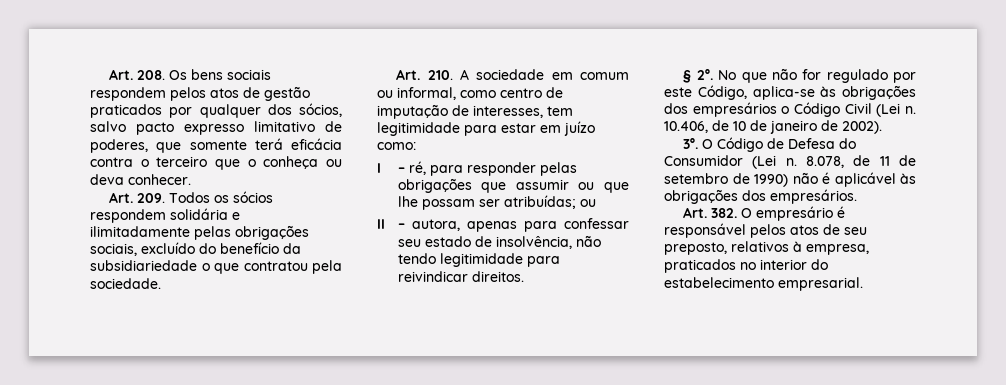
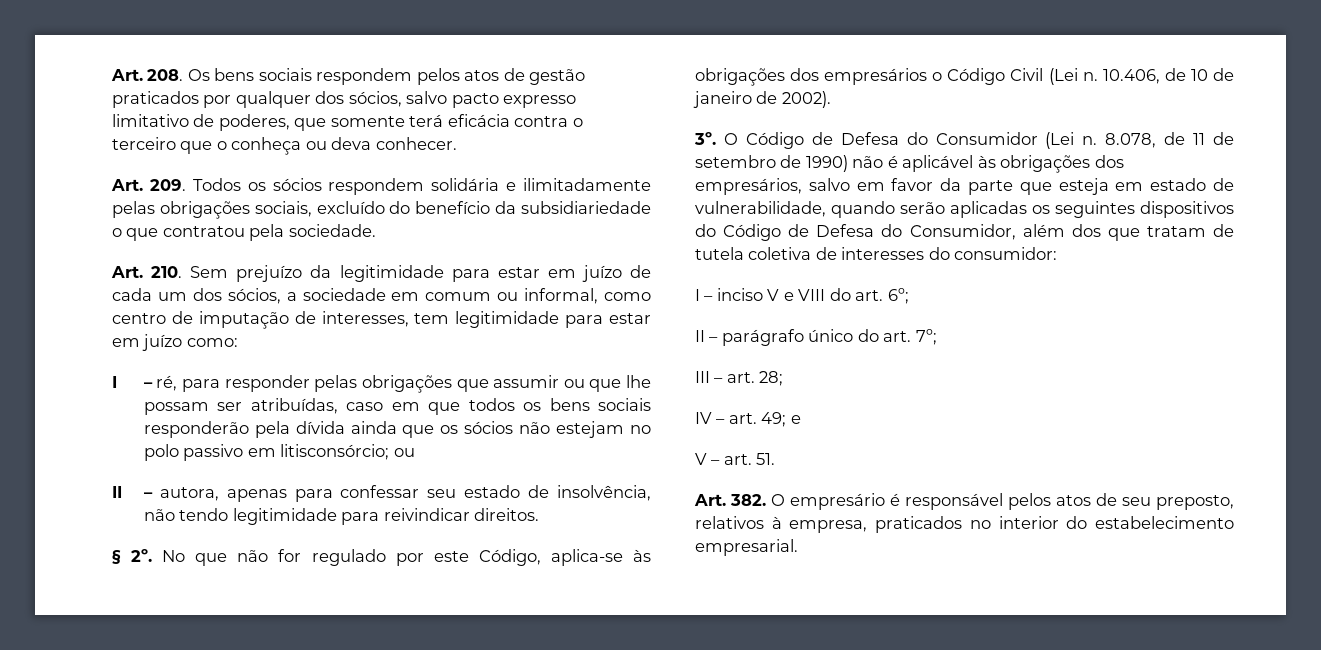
[460,69,470,80] A -> [190,265,652,282] [112,288,297,304] Sem prejuízo da legitimidade para estar em juízo de cada um dos sócios, a
[503,195,576,209] atribuídas; -> [250,398,651,415] [143,421,651,438] [143,444,390,461] atribuídas, caso em que todos os bens sociais responderão pela dívida ainda que os sócios não estejam no polo passivo em litisconsórcio;
[770,189,857,204] empresários. -> [695,178,1234,195] [695,201,1234,218] [695,224,1234,241] [695,247,1058,260] [695,288,909,304] [695,329,937,346] [695,371,784,386] [695,412,801,427] [695,453,776,465] empresários, salvo em favor da parte que esteja em estado de vulnerabilidade, quando serão aplicadas os seguintes dispositivos do Código de Defesa do Consumidor, além dos que tratam de tutela coletiva de interesses do consumidor: // I – inciso V e VIII do art. 6º; // II – parágrafo único do art. 7º; // III – art. 28; // IV – art. 49; e // V – art. 51.

